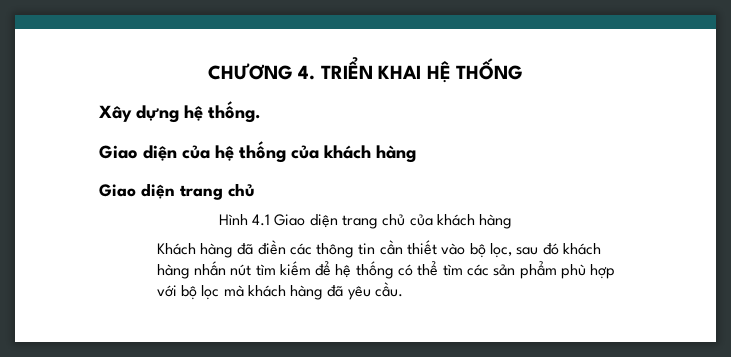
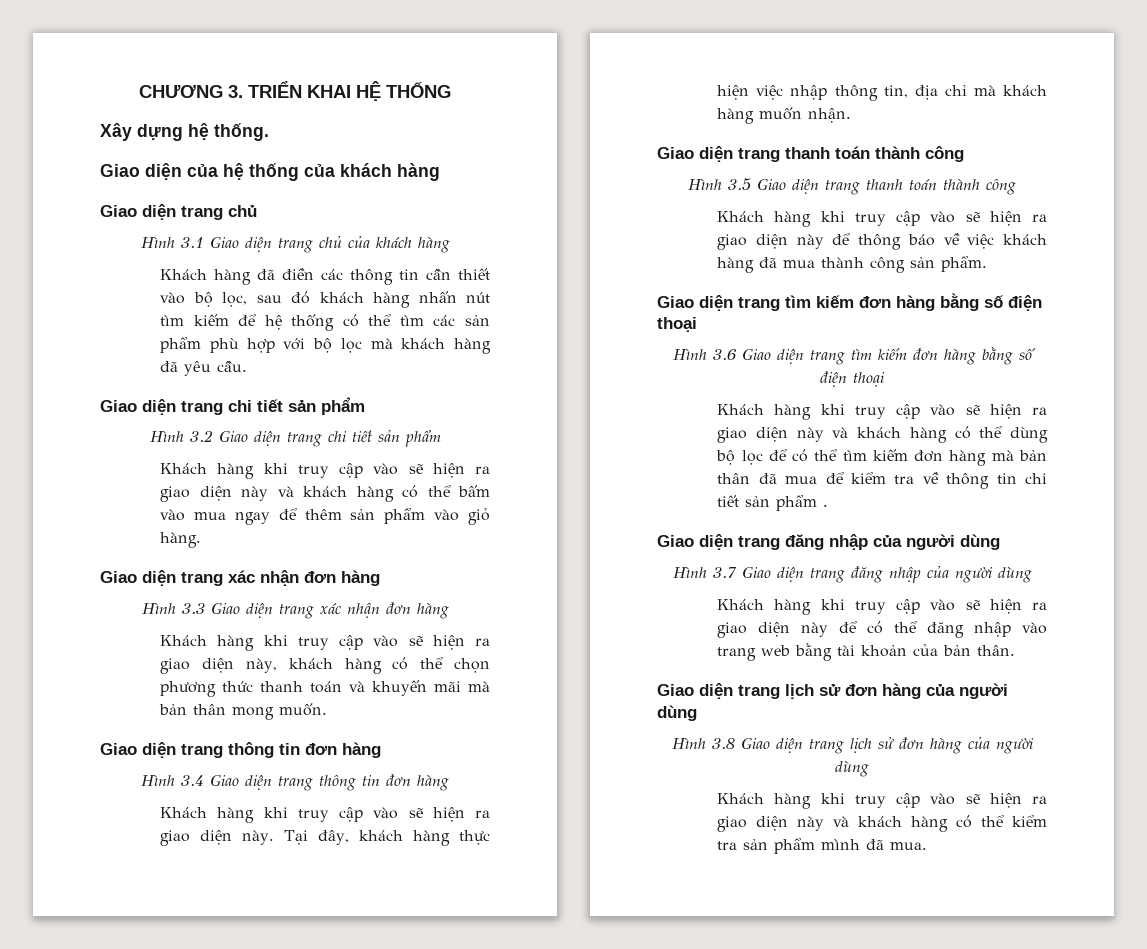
[298,65,316,80] 4. -> [228,85,243,98] 3.
[252,214,271,226] 4.1 -> [180,237,204,248] 3.1
(404, 289) none -> [100,397,365,415] [149,430,441,447] [160,463,490,479] [160,485,491,502] [160,508,491,525] [160,532,202,548] [100,570,380,586] [141,602,449,619] [160,635,490,651] [160,657,490,674] [160,680,490,697] [159,703,328,720] [100,742,381,758] [141,774,449,791] [160,807,490,823] [160,830,490,846] [717,85,1047,101] [717,107,852,124] [657,146,964,162] [688,178,1016,195] [717,211,1047,227] [717,233,1047,250] [717,256,988,273] [657,293,1042,311] [657,317,697,332] [672,347,1036,365] [820,371,885,387] [717,404,1047,420] [717,426,1048,443] [716,449,1047,466] [717,472,1047,489] [717,495,829,511] [657,534,1000,550] [672,566,1032,583] [717,599,1047,615] [717,621,1047,638] [717,643,1016,661] [657,683,1008,699] [657,705,697,721] [671,737,1034,754] [835,761,869,777] [717,793,1047,809] [717,815,1047,832] [717,838,928,854] // Giao diện trang chi tiết sản phẩm // Hình 3.2 Giao diện trang chi tiết sản phẩm // Khách hàng khi truy cập vào sẽ hiện ra giao diện này và khách hàng có thể bấm vào mua ngay để thêm sản phẩm vào giỏ hàng. // Giao diện trang xác nhận đơn hàng // Hình 3.3 Giao diện trang xác nhận đơn hàng // Khách hàng khi truy cập vào sẽ hiện ra giao diện này, khách hàng có thể chọn phương thức thanh toán và khuyến mãi mà bản thân mong muốn. // Giao diện trang thông tin đơn hàng // Hình 3.4 Giao diện trang thông tin đơn hàng // Khách hàng khi truy cập vào sẽ hiện ra giao diện này. Tại đây, khách hàng thực hiện việc nhập thông tin, địa chỉ mà khách hàng muốn nhận. // Giao diện trang thanh toán thành công // Hình 3.5 Giao diện trang thanh toán thành công // Khách hàng khi truy cập vào sẽ hiện ra giao diện này để thông báo về việc khách hàng đã mua thành công sản phẩm. // Giao diện trang tìm kiếm đơn hàng bằng số điện thoại // Hình 3.6 Giao diện trang tìm kiếm đơn hàng bằng số điện thoại // Khách hàng khi truy cập vào sẽ hiện ra giao diện này và khách hàng có thể dùng bộ lọc để có thể tìm kiếm đơn hàng mà bản thân đã mua để kiểm tra về thông tin chi tiết sản phẩm . // Giao diện trang đăng nhập của người dùng // Hình 3.7 Giao diện trang đăng nhập của người dùng // Khách hàng khi truy cập vào sẽ hiện ra giao diện này để có thể đăng nhập vào trang web bằng tài khoản của bản thân. // Giao diện trang lịch sử đơn hàng của người dùng // Hình 3.8 Giao diện trang lịch sử đơn hàng của người dùng // Khách hàng khi truy cập vào sẽ hiện ra giao diện này và khách hàng có thể kiểm tra sản phẩm mình đã mua.

